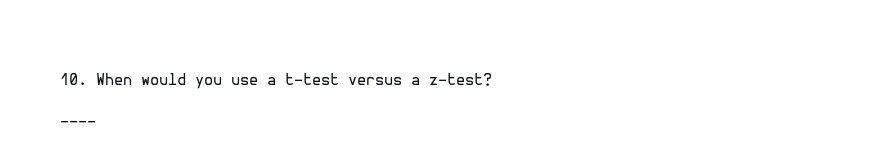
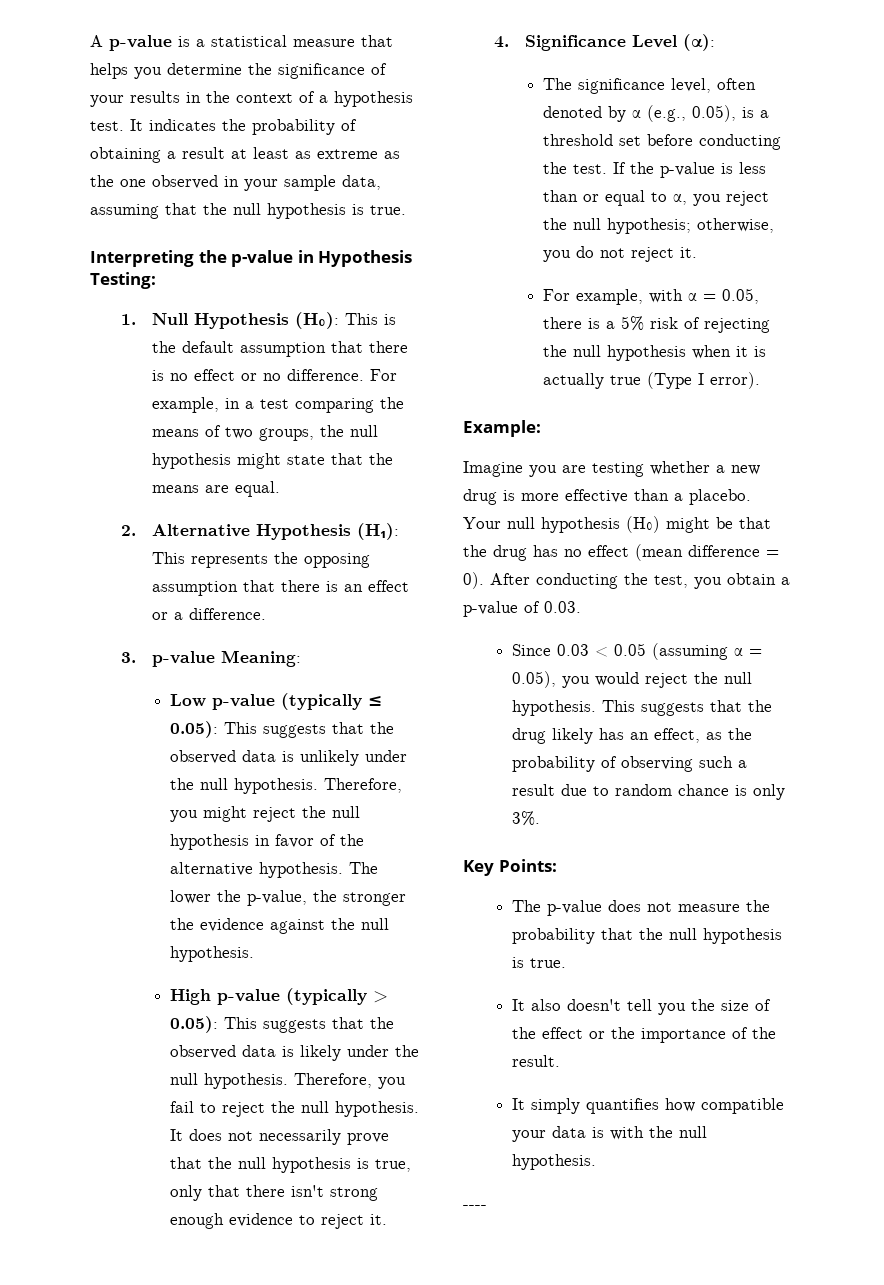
[60,73,492,89] [60,121,96,123] 10. When would you use a t-test versus a z-test? // ____ -> [90,35,393,51] [90,63,387,79] [90,91,413,107] [90,119,357,135] [90,147,400,163] [90,175,381,191] [90,203,406,219] [90,250,413,267] [90,272,156,289] [120,312,396,329] [151,341,408,357] [151,369,397,381] [151,397,404,413] [151,425,378,441] [151,453,393,469] [151,481,280,497] [120,523,399,540] [151,552,370,568] [151,580,409,596] [151,608,266,620] [120,650,301,667] [169,693,382,710] [169,721,394,738] [169,750,407,766] [169,778,402,794] [169,806,360,822] [169,834,364,850] [169,862,378,878] [169,890,406,906] [169,918,389,934] [169,946,254,962] [169,988,388,1005] [169,1016,394,1033] [169,1045,419,1061] [169,1073,406,1089] [169,1101,419,1117] [169,1129,389,1145] [169,1157,411,1173] [169,1185,378,1201] [169,1213,387,1229] [493,34,715,51] [542,78,756,94] [542,105,769,122] [542,134,781,150] [542,162,766,178] [542,190,769,206] [542,218,774,234] [542,246,697,262] [542,288,759,305] [542,316,770,333] [542,345,766,361] [542,372,760,389] [463,420,541,437] [463,461,760,477] [463,489,751,505] [463,516,771,533] [463,544,779,561] [463,572,790,589] [463,601,581,617] [511,643,762,660] [511,671,752,688] [511,700,772,716] [511,728,752,744] [511,756,747,772] [511,784,785,800] [511,811,540,826] [463,859,557,876] [511,900,770,916] [511,928,782,944] [511,957,566,968] [511,999,771,1015] [511,1027,776,1043] [511,1055,560,1067] [511,1098,784,1114] [511,1126,707,1142] [511,1154,596,1170] [463,1205,487,1209] A p-value is a statistical measure that helps you determine the significance of your results in the context of a hypothesis test. It indicates the probability of obtaining a result at least as extreme as the one observed in your sample data, assuming that the null hypothesis is true. // Interpreting the p-value in Hypothesis Testing: // 1. Null Hypothesis (H₀): This is the default assumption that there is no effect or no difference. For example, in a test comparing the means of two groups, the null hypothesis might state that the means are equal. // 2. Alternative Hypothesis (H₁): This represents the opposing assumption that there is an effect or a difference. // 3. p-value Meaning: // Low p-value (typically ≤ 0.05): This suggests that the observed data is unlikely under the null hypothesis. Therefore, you might reject the null hypothesis in favor of the alternative hypothesis. The lower the p-value, the stronger the evidence against the null hypothesis. // High p-value (typically > 0.05): This suggests that the observed data is likely under the null hypothesis. Therefore, you fail to reject the null hypothesis. It does not necessarily prove that the null hypothesis is true, only that there isn't strong enough evidence to reject it. // 4. Significance Level (α): // The significance level, often denoted by α (e.g., 0.05), is a threshold set before conducting the test. If the p-value is less than or equal to α, you reject the null hypothesis; otherwise, you do not reject it. // For example, with α = 0.05, there is a 5% risk of rejecting the null hypothesis when it is actually true (Type I error). // Example: // Imagine you are testing whether a new drug is more effective than a placebo. Your null hypothesis (H₀) might be that the drug has no effect (mean difference = 0). After conducting the test, you obtain a p-value of 0.03. // Since 0.03 < 0.05 (assuming α = 0.05), you would reject the null hypothesis. This suggests that the drug likely has an effect, as the probability of observing such a result due to random chance is only 3%. // Key Points: // The p-value does not measure the probability that the null hypothesis is true. // It also doesn't tell you the size of the effect or the importance of the result. // It simply quantifies how compatible your data is with the null hypothesis. // ----

